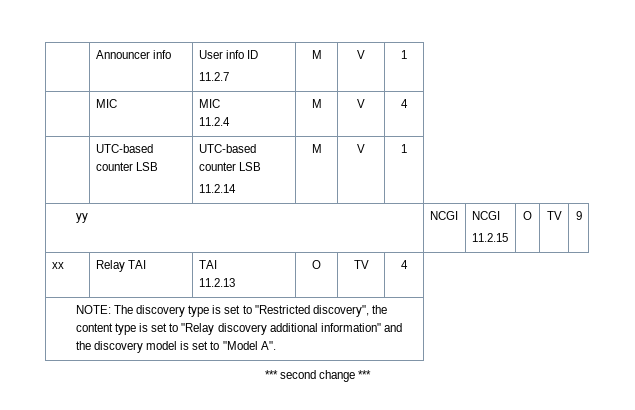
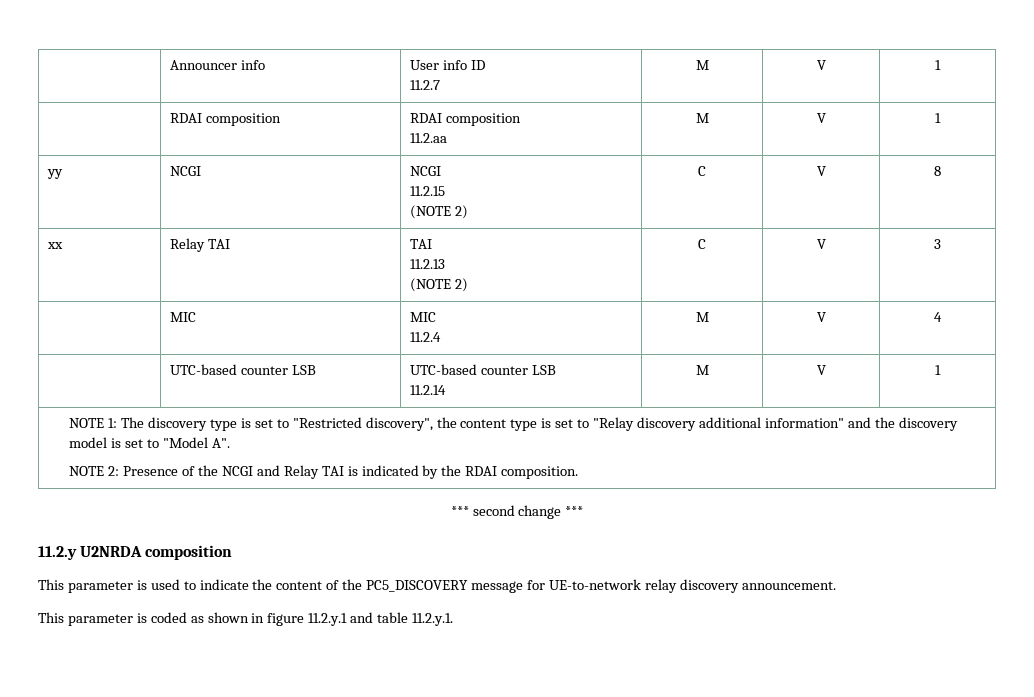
(407, 54) none -> [170,113,281,126] [410,113,521,126] [410,133,448,143] [695,113,709,123] [816,113,826,123] [935,113,941,123] [47,169,64,179] [170,166,202,176] [410,166,442,176] [410,186,446,196] [410,205,468,219] [698,166,706,176] [816,166,826,176] [934,166,941,176] [47,242,64,249] [170,238,230,252] [410,239,433,249] [410,259,446,269] [410,278,468,292] [698,239,706,249] [816,239,826,249] [934,239,941,249] // | RDAI composition | RDAI composition // 11.2.aa | M | V | 1 // yy | NCGI | NCGI // 11.2.15 // (NOTE 2) | C | V | 8 // xx | Relay TAI | TAI // 11.2.13 // (NOTE 2) | C | V | 3
[75,213,88,223] [429,211,458,220] [471,211,500,220] [471,233,508,242] [523,211,532,220] [546,211,562,220] [575,211,582,220] [51,262,64,269] [95,260,146,272] [198,260,217,269] [198,278,235,287] [312,260,321,269] [353,260,369,269] [401,260,408,269] [75,305,111,314] yy | NCGI | NCGI // 11.2.15 | O | TV | 9 // xx | Relay TAI | TAI // 11.2.13 | O | TV | 4 // NOTE: -> [69,418,118,428] NOTE 1:
[264,370,372,382] // *** second change *** -> [69,465,579,479] [450,505,584,519] [38,545,233,560] [38,579,836,593] [38,612,454,626] // NOTE 2: Presence of the NCGI and Relay TAI is indicated by the RDAI composition. // *** second change *** // 11.2.y U2NRDA composition // This parameter is used to indicate the content of the PC5_DISCOVERY message for UE-to-network relay discovery announcement. // This parameter is coded as shown in figure 11.2.y.1 and table 11.2.y.1.

